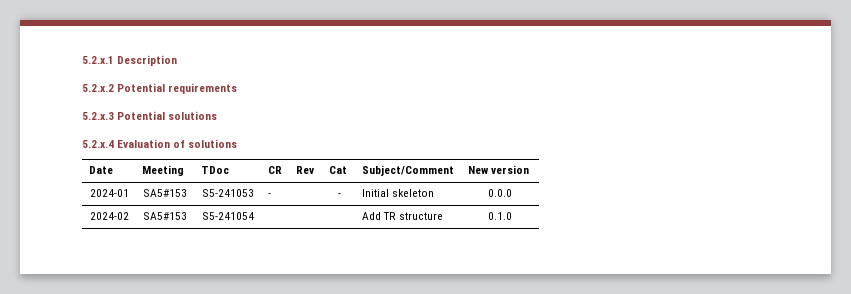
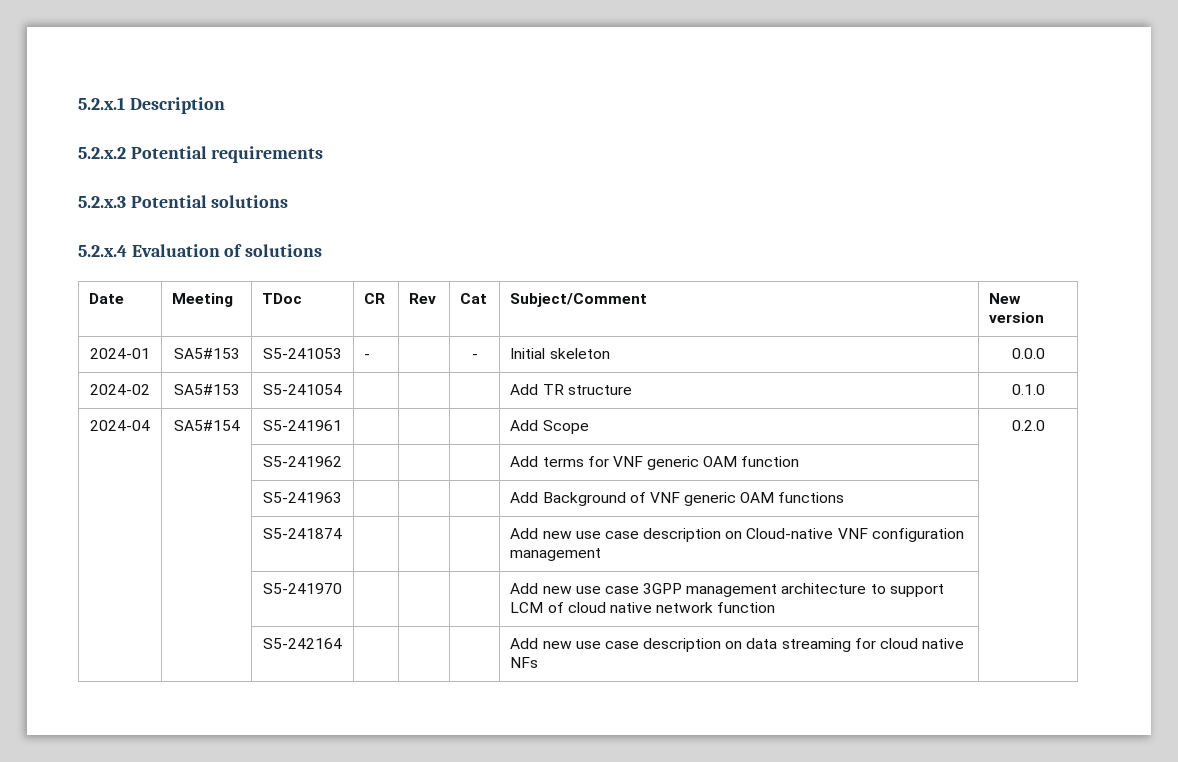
(512, 216) none -> [90,420,150,431] [173,420,240,431] [263,420,342,431] [510,420,589,434] [1011,420,1045,431] [263,456,342,467] [510,456,800,470] [263,492,342,503] [510,492,845,506] [263,528,342,539] [510,528,964,542] [510,548,602,561] [263,583,342,594] [510,583,944,597] [510,602,776,613] [263,638,342,649] [510,638,965,652] [510,657,539,668] // 2024-04 | SA5#154 | S5-241961 | | | | Add Scope | 0.2.0 // | | S5-241962 | | | | Add terms for VNF generic OAM function | // | | S5-241963 | | | | Add Background of VNF generic OAM functions | // | | S5-241874 | | | | Add new use case description on Cloud-native VNF configuration management | // | | S5-241970 | | | | Add new use case 3GPP management architecture to support LCM of cloud native network function | // | | S5-242164 | | | | Add new use case description on data streaming for cloud native NFs |

